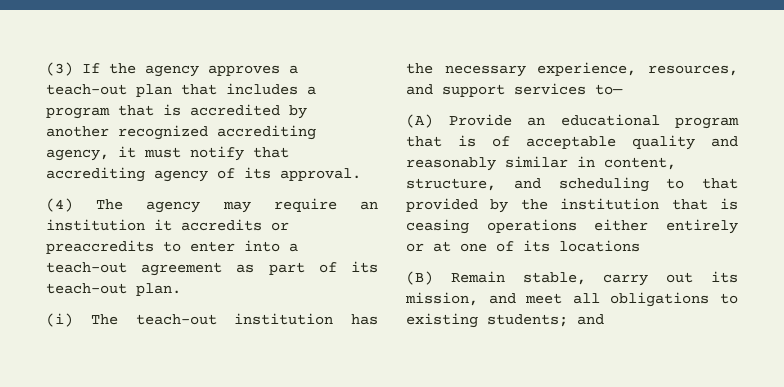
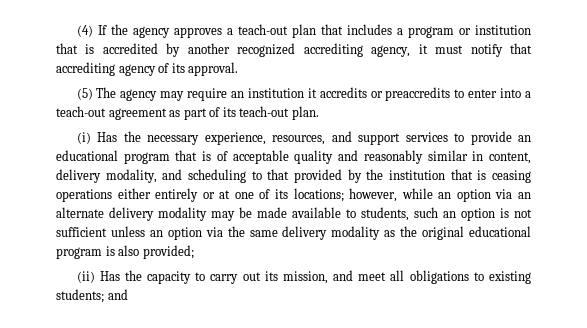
[46,62,73,76] (3) -> [76,25,93,37] (4)
(110, 113) none -> [458,25,531,35] or institution
[46,198,73,212] (4) -> [76,88,93,100] (5)
[90,313,378,325] The teach-out institution has -> [97,132,118,142] Has
[595,84,623,95] [406,114,512,128] to— // (A) Provide -> [454,131,512,145] to provide
[406,178,496,191] structure, -> [56,169,157,183] delivery modality,
[559,240,640,252] [406,271,586,285] locations // (B) Remain stable, -> [293,188,531,202] [56,207,532,221] [56,226,531,240] [56,245,194,259] [76,270,206,284] locations; however, while an option via an alternate delivery modality may be made available to students, such an option is not sufficient unless an option via the same delivery modality as the original educational program is also provided; // (ii) Has the capacity to

